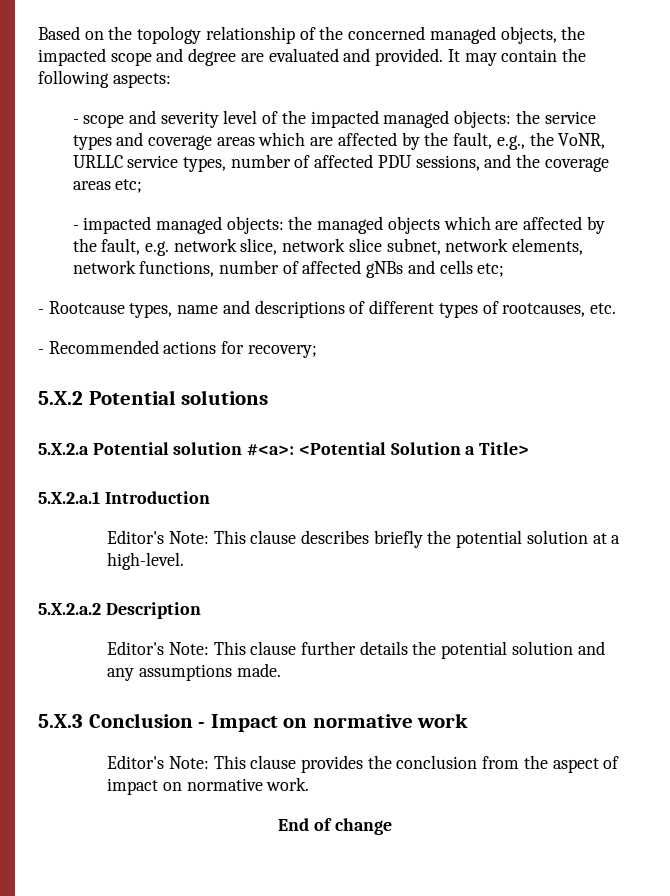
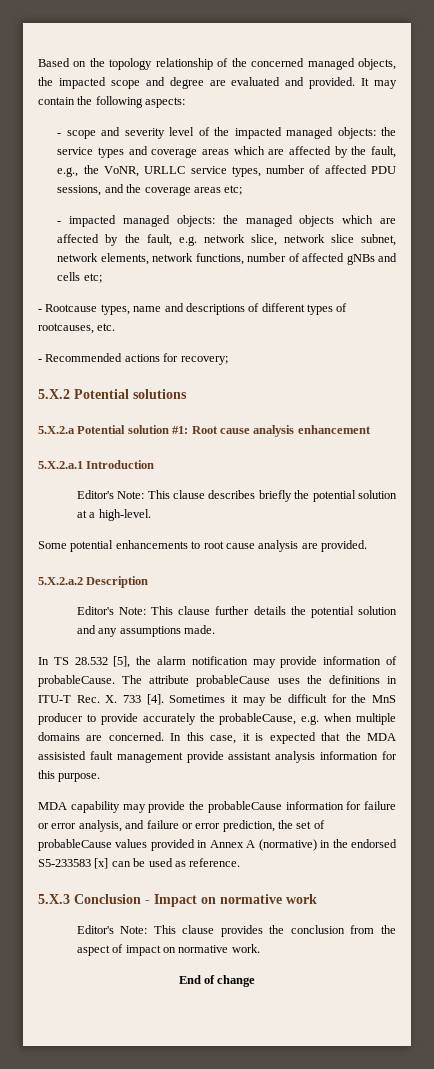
[247,442,530,456] #<a>: <Potential Solution a Title> -> [172,425,371,437] #1: Root cause analysis enhancement
(185, 561) none -> [38,540,367,552] // Some potential enhancements to root cause analysis are provided.
(281, 670) none -> [38,656,398,668] [38,675,398,687] [38,694,397,706] [38,713,396,725] [38,732,397,744] [38,751,397,763] [38,770,101,782] [38,801,396,813] [38,820,325,832] [38,839,398,851] [38,858,241,869] // In TS 28.532 [5], the alarm notification may provide information of probableCause. The attribute probableCause uses the definitions in ITU-T Rec. X. 733 [4]. Sometimes it may be difficult for the MnS producer to provide accurately the probableCause, e.g. when multiple domains are concerned. In this case, it is expected that the MDA assisisted fault management provide assistant analysis information for this purpose. // MDA capability may provide the probableCause information for failure or error analysis, and failure or error prediction, the set of probableCause values provided in Annex A (normative) in the endorsed S5-233583 [x] can be used as reference.

